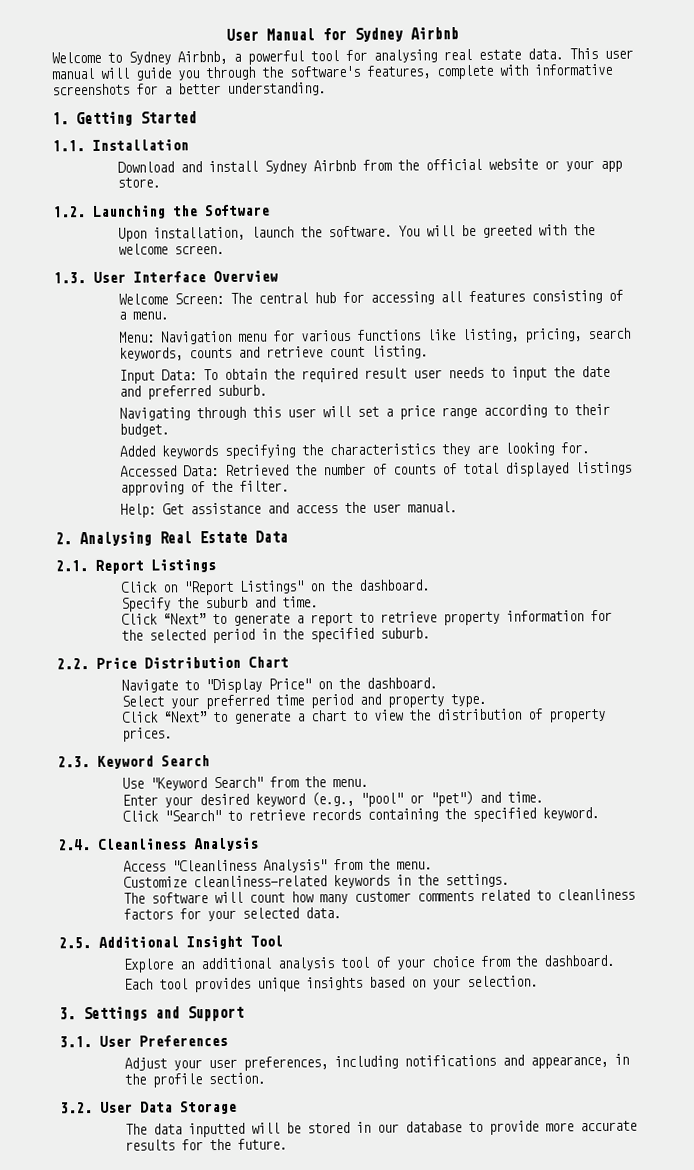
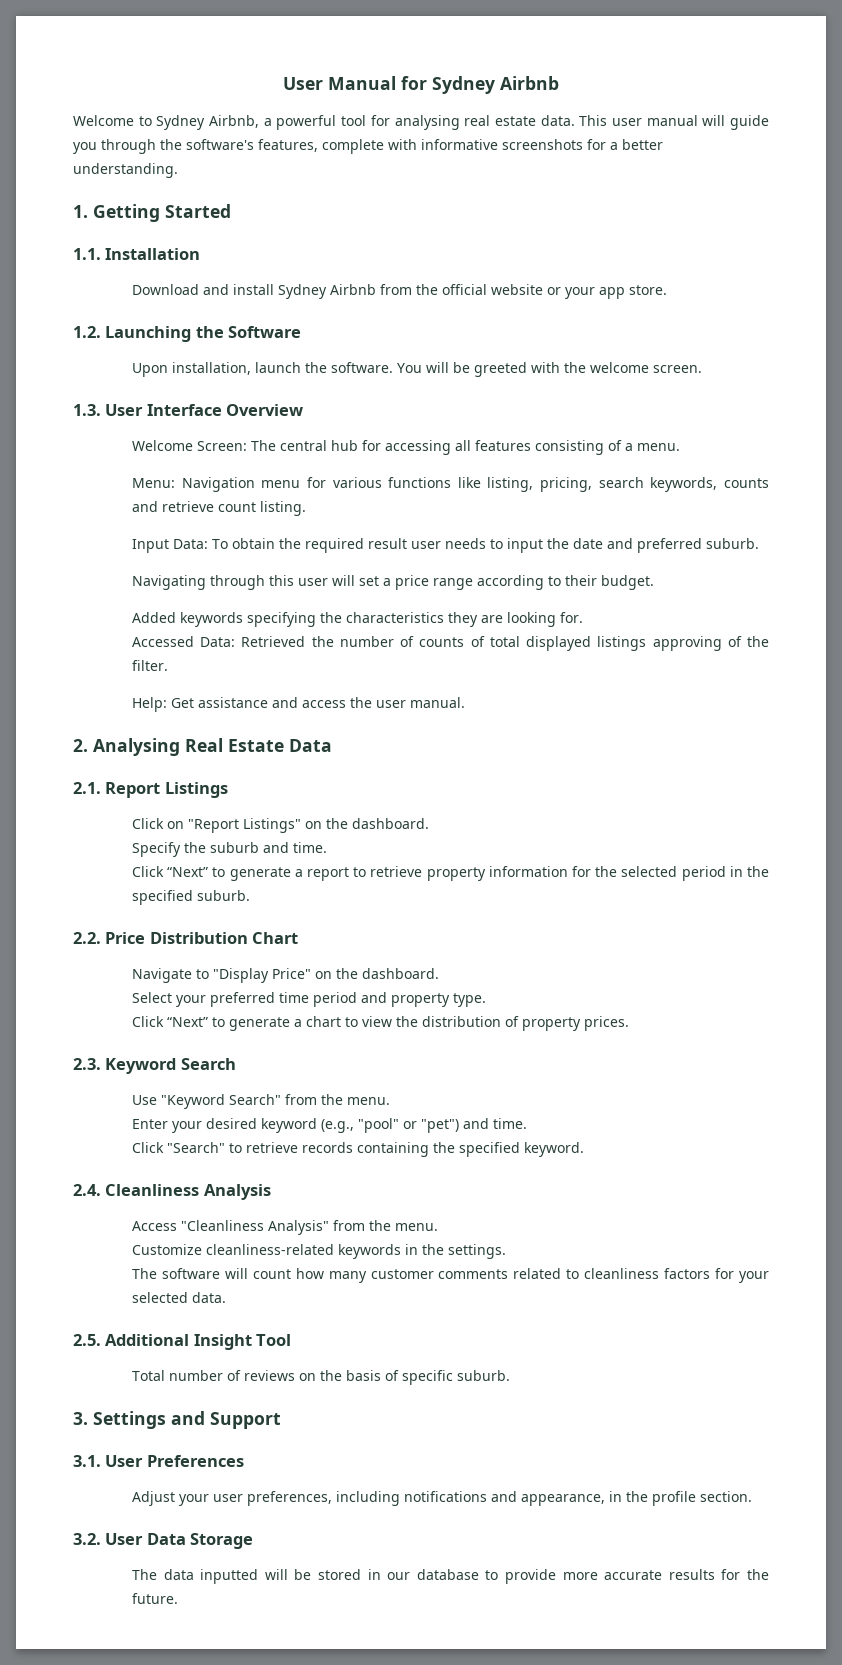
[122,954,614,973] [123,975,538,993] Explore an additional analysis tool of your choice from the dashboard. // Each tool provides unique insights based on your selection. -> [131,1370,510,1385] Total number of reviews on the basis of specific suburb.

